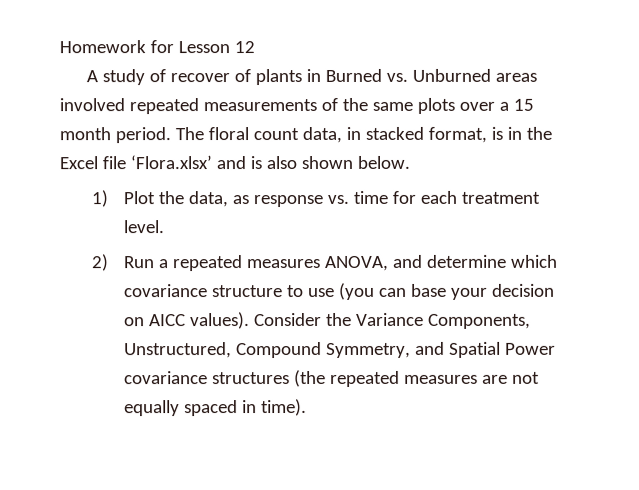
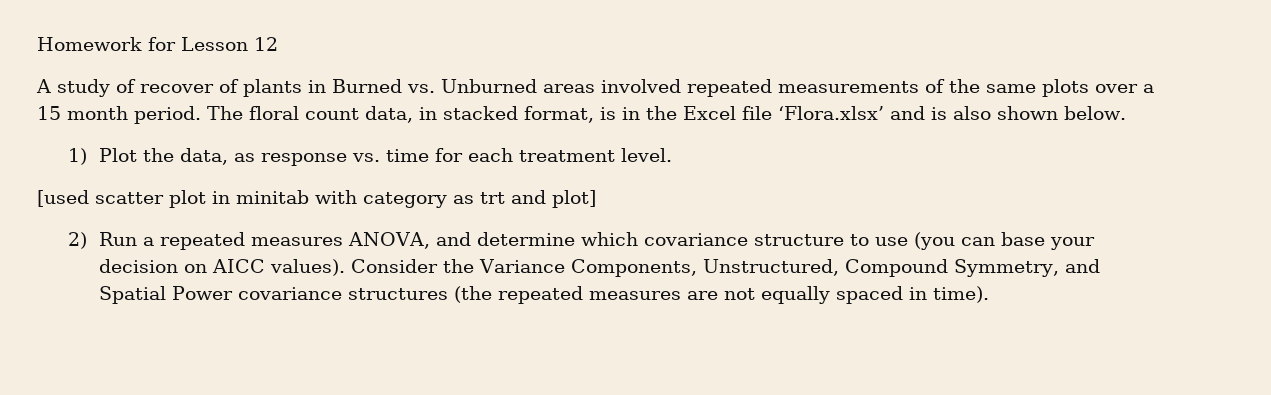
(165, 227) none -> [37,190,596,208] // [used scatter plot in minitab with category as trt and plot]

